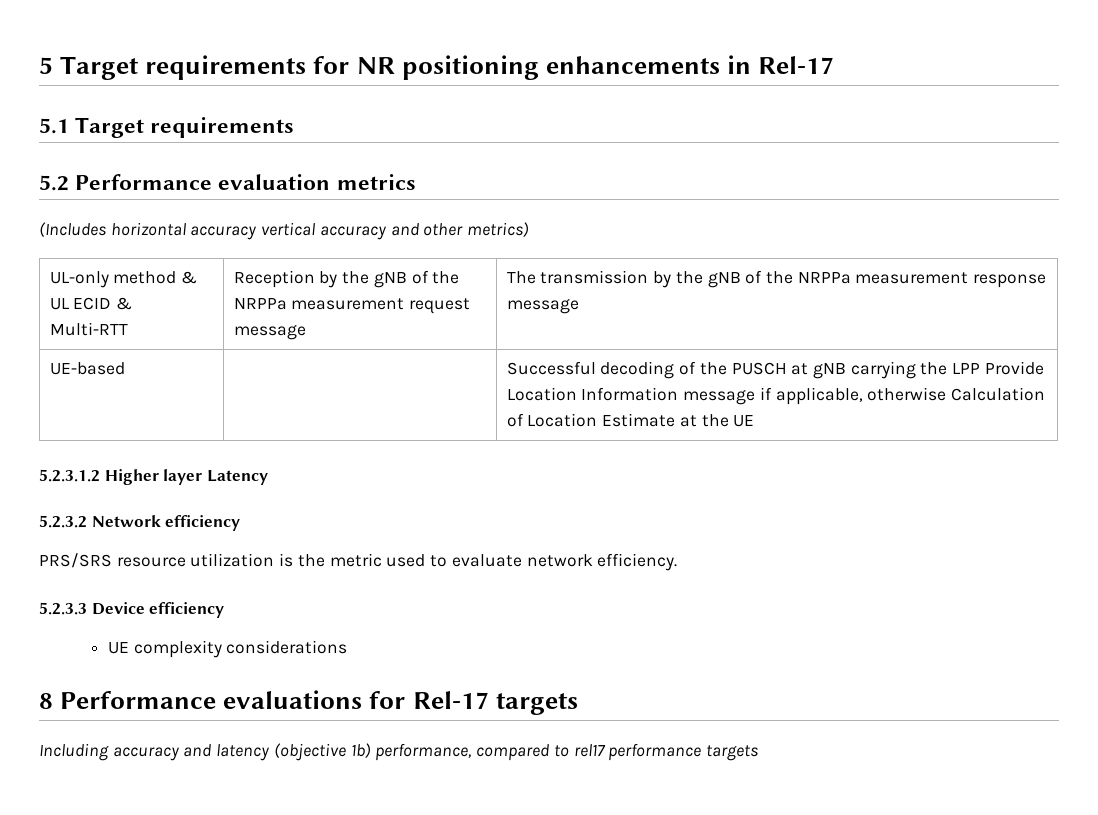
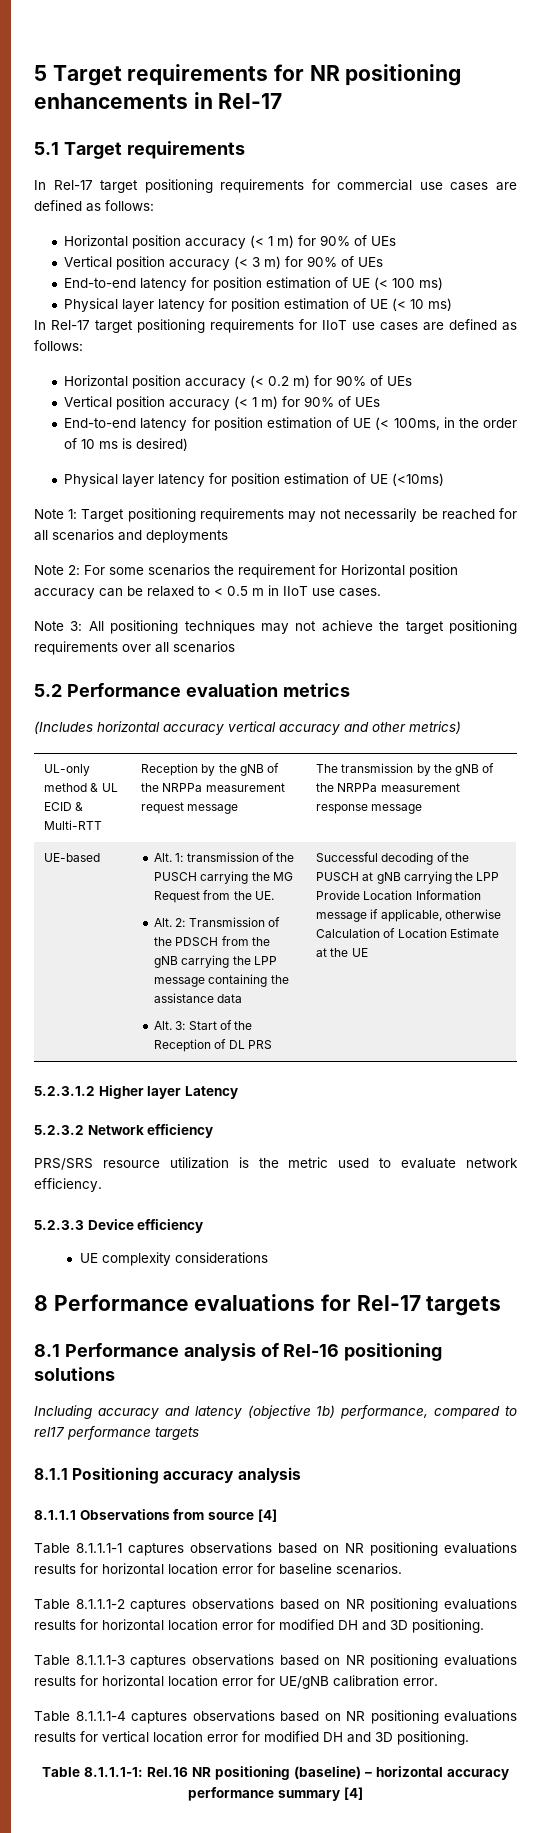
(295, 127) none -> [34,179,517,193] [34,200,154,212] [64,235,397,249] [64,256,384,270] [64,277,444,291] [64,298,453,312] [34,319,517,333] [34,340,83,351] [64,375,413,389] [64,396,381,410] [64,417,517,431] [64,438,189,451] [64,473,445,487] [34,508,517,522] [34,529,228,543] [34,564,458,578] [34,585,381,599] [34,620,517,634] [34,641,235,655] // In Rel-17 target positioning requirements for commercial use cases are defined as follows: // Horizontal position accuracy (< 1 m) for 90% of UEs // Vertical position accuracy (< 3 m) for 90% of UEs // End-to-end latency for position estimation of UE (< 100 ms) // Physical layer latency for position estimation of UE (< 10 ms) // In Rel-17 target positioning requirements for IIoT use cases are defined as follows: // Horizontal position accuracy (< 0.2 m) for 90% of UEs // Vertical position accuracy (< 1 m) for 90% of UEs // End-to-end latency for position estimation of UE (< 100ms, in the order of 10 ms is desired) // Physical layer latency for position estimation of UE (<10ms) // Note 1: Target positioning requirements may not necessarily be reached for all scenarios and deployments // Note 2: For some scenarios the requirement for Horizontal position accuracy can be relaxed to < 0.5 m in IIoT use cases. // Note 3: All positioning techniques may not achieve the target positioning requirements over all scenarios
(125, 368) none -> [154,852,295,862] [154,871,293,884] [154,890,274,903] [154,917,280,927] [154,936,270,946] [154,955,277,968] [154,974,289,987] [154,993,243,1003] [154,1020,253,1030] [154,1039,272,1052] Alt. 1: transmission of the PUSCH carrying the MG Request from the UE. // Alt. 2: Transmission of the PDSCH from the gNB carrying the LPP message containing the assistance data // Alt. 3: Start of the Reception of DL PRS
(578, 704) none -> [34,1343,443,1361] [34,1367,115,1381] // 8.1 Performance analysis of Rel-16 positioning solutions
(758, 753) none -> [34,1467,301,1484] [34,1509,277,1522] [34,1542,517,1556] [34,1563,402,1575] [34,1598,517,1612] [34,1619,484,1633] [34,1654,517,1668] [34,1675,438,1689] [34,1710,517,1724] [34,1731,469,1745] [42,1766,509,1780] [188,1787,363,1801] // 8.1.1 Positioning accuracy analysis // 8.1.1.1 Observations from source [4] // Table 8.1.1.1-1 captures observations based on NR positioning evaluations results for horizontal location error for baseline scenarios. // Table 8.1.1.1-2 captures observations based on NR positioning evaluations results for horizontal location error for modified DH and 3D positioning. // Table 8.1.1.1-3 captures observations based on NR positioning evaluations results for horizontal location error for UE/gNB calibration error. // Table 8.1.1.1-4 captures observations based on NR positioning evaluations results for vertical location error for modified DH and 3D positioning. // Table 8.1.1.1-1: Rel.16 NR positioning (baseline) – horizontal accuracy performance summary [4]

